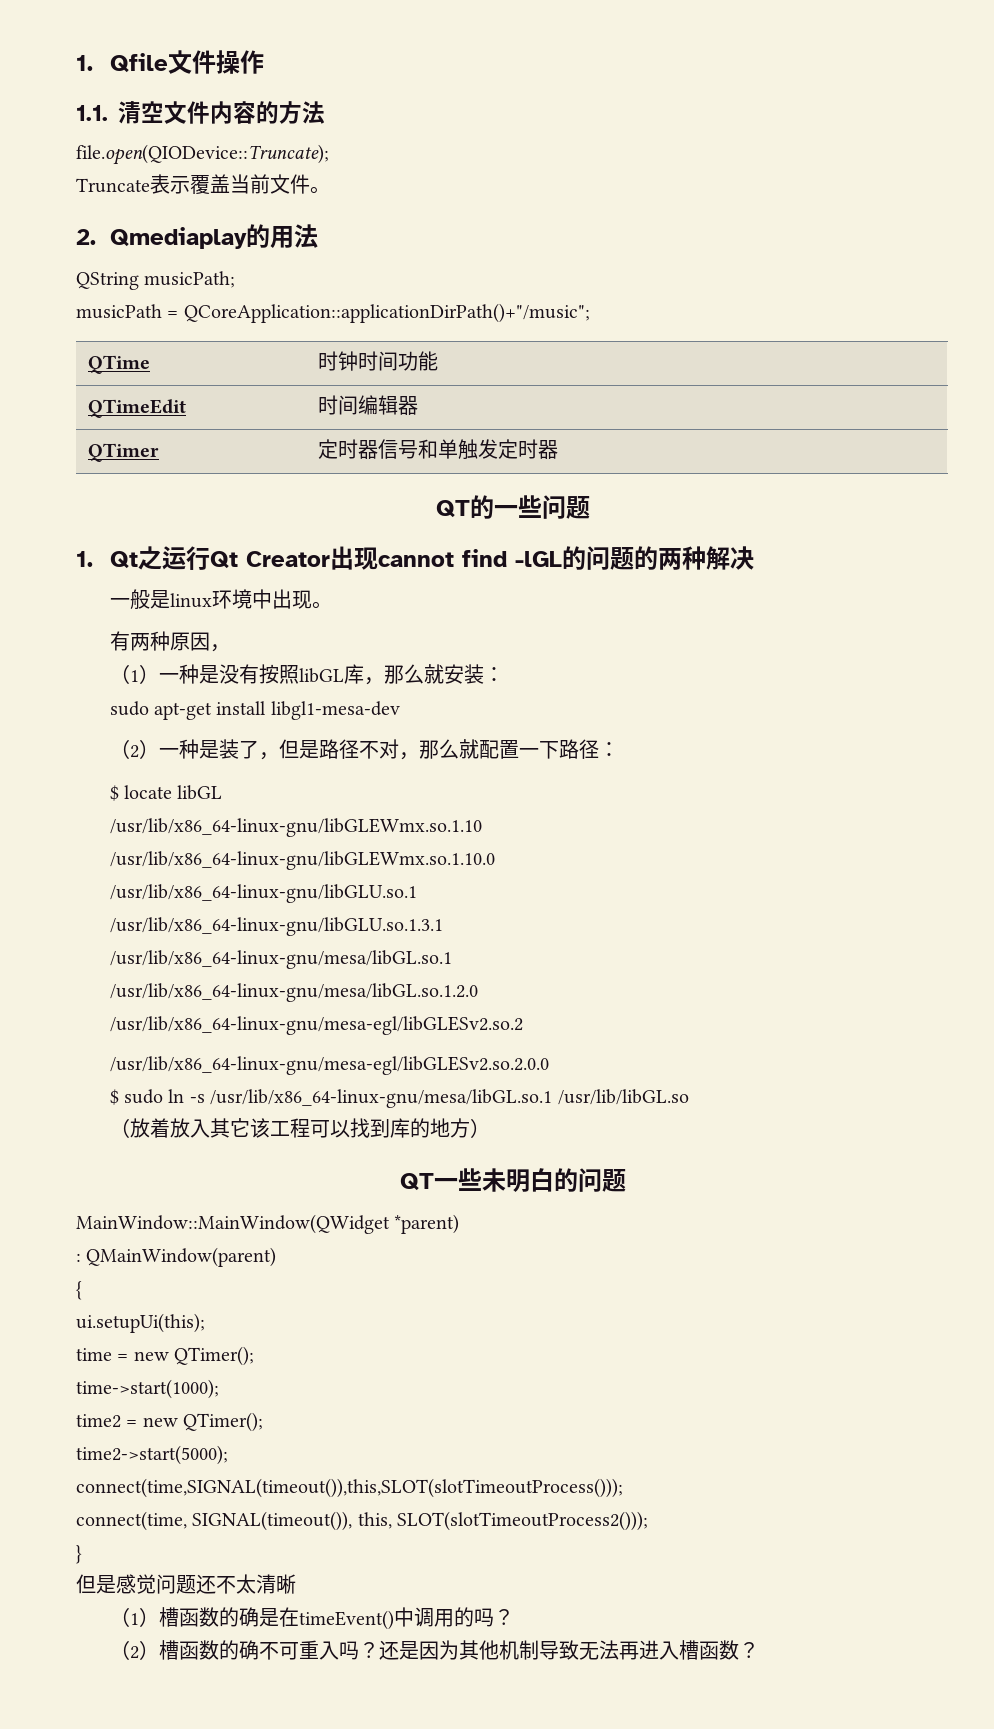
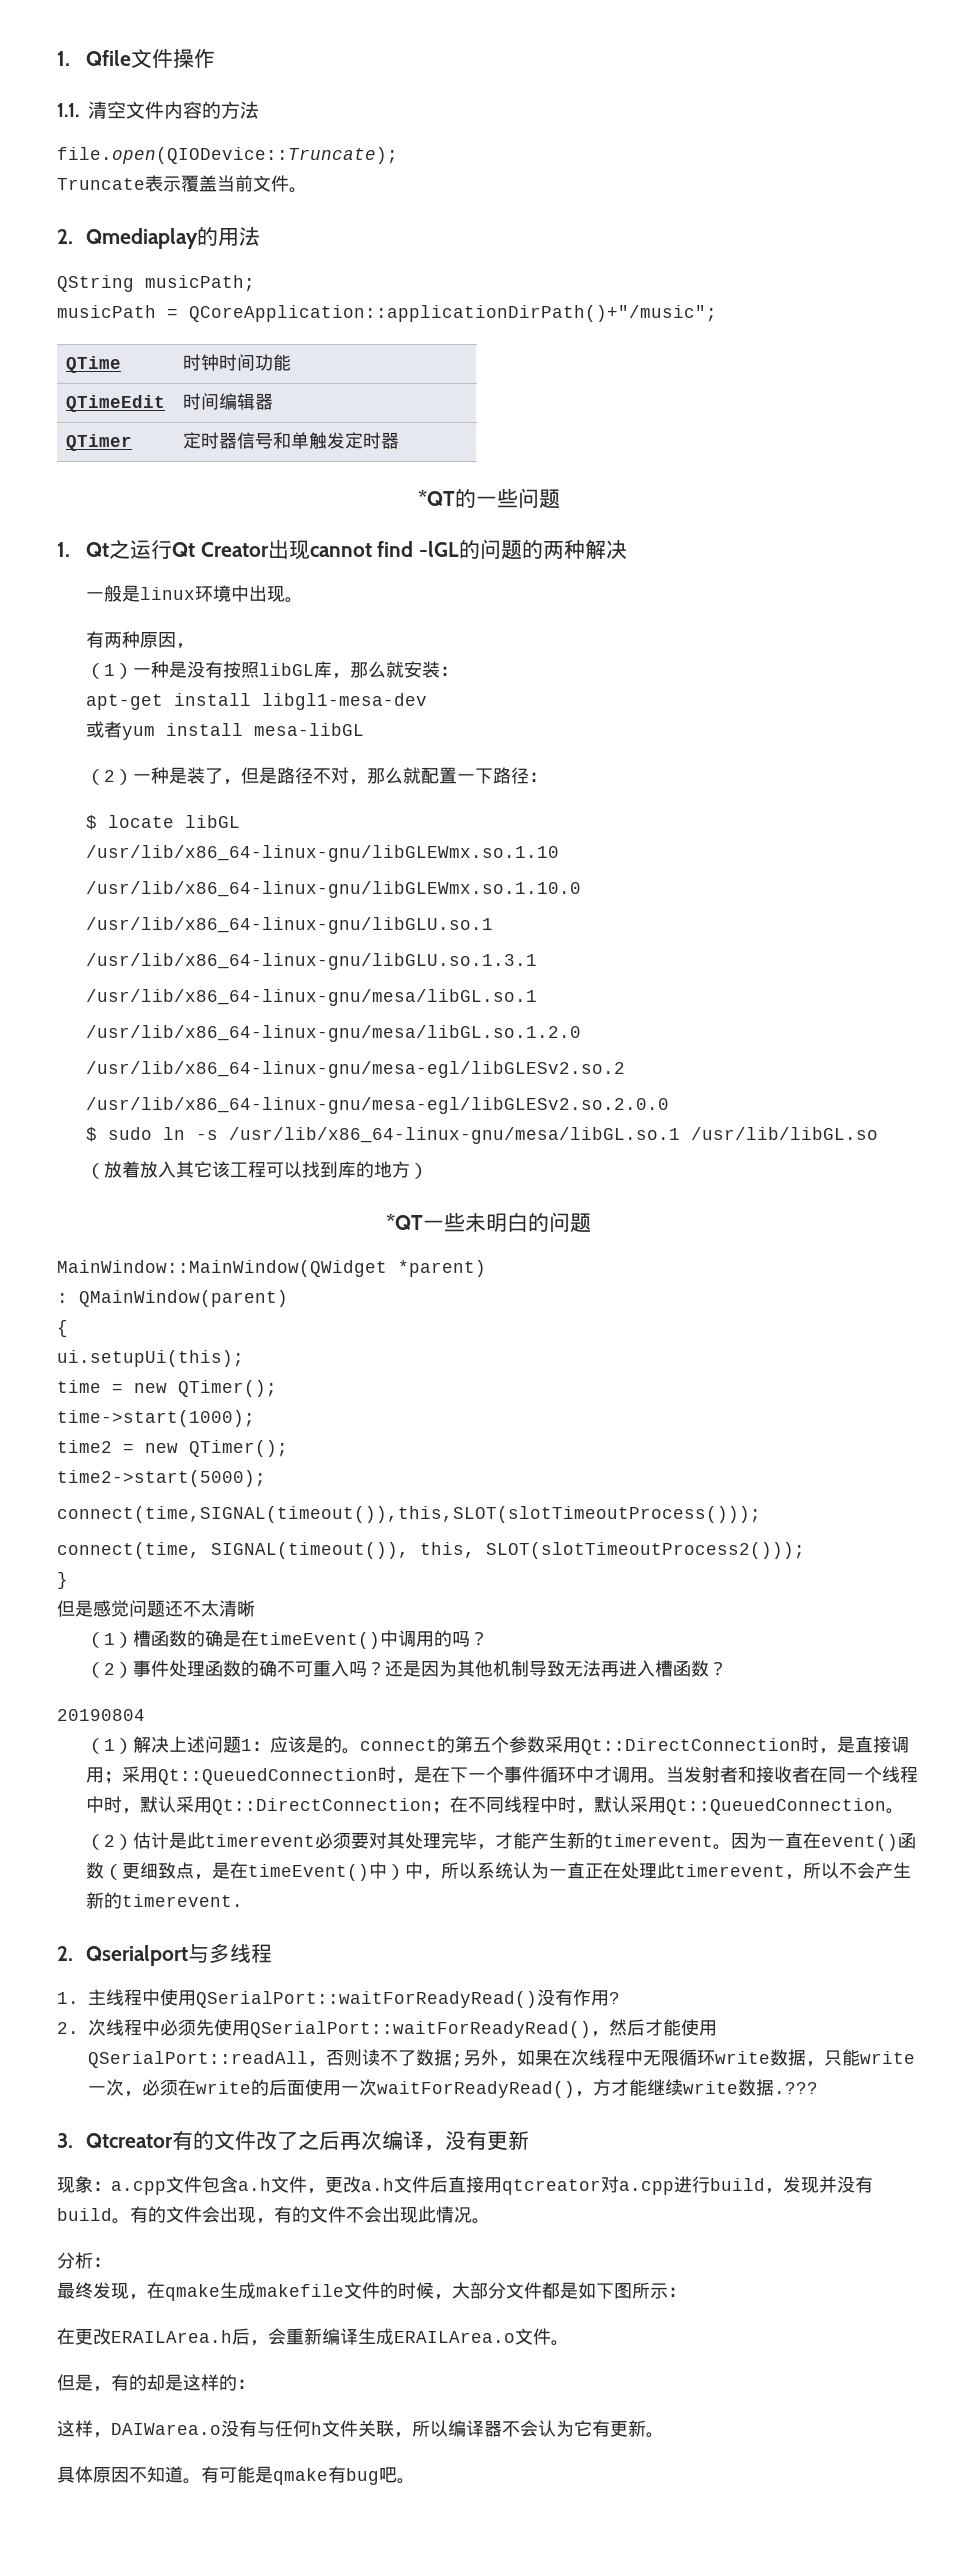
[435,500,470,518] QT -> [417,490,455,506] *QT
[109,701,149,716] sudo -> (459, 671) none
(400, 710) none -> [86,721,365,740] // 或者yum install mesa-libGL
[399,1173,434,1191] QT -> [386,1214,423,1230] *QT
[158,1640,179,1660] 槽 -> [133,1660,206,1677] 事件处理
(759, 1650) none -> [57,1709,145,1721] [86,1736,910,1755] [86,1766,919,1785] [86,1796,905,1815] [86,1832,917,1851] [86,1862,912,1881] [86,1892,244,1909] [57,1943,273,1966] [57,1989,620,2008] [57,2019,717,2038] [87,2049,915,2068] [87,2079,818,2098] [57,2130,530,2151] [57,2176,873,2195] [57,2206,490,2224] [57,2252,111,2269] [57,2282,686,2301] [57,2328,569,2346] [57,2374,255,2392] [57,2420,664,2438] [57,2466,415,2485] // 20190804 // （1）解决上述问题1：应该是的。connect的第五个参数采用Qt::DirectConnection时，是直接调用；采用Qt::QueuedConnection时，是在下一个事件循环中才调用。当发射者和接收者在同一个线程中时，默认采用Qt::DirectConnection；在不同线程中时，默认采用Qt::QueuedConnection。 // （2）估计是此timerevent必须要对其处理完毕，才能产生新的timerevent。因为一直在event()函数（更细致点，是在timeEvent()中）中，所以系统认为一直正在处理此timerevent，所以不会产生新的timerevent. // 2. Qserialport与多线程 // 1.主线程中使用QSerialPort::waitForReadyRead()没有作用? // 2.次线程中必须先使用QSerialPort::waitForReadyRead()，然后才能使用QSerialPort::readAll，否则读不了数据;另外，如果在次线程中无限循环write数据，只能write一次，必须在write的后面使用一次waitForReadyRead()，方才能继续write数据.??? // 3. Qtcreator有的文件改了之后再次编译，没有更新 // 现象：a.cpp文件包含a.h文件，更改a.h文件后直接用qtcreator对a.cpp进行build，发现并没有build。有的文件会出现，有的文件不会出现此情况。 // 分析： // 最终发现，在qmake生成makefile文件的时候，大部分文件都是如下图所示： // 在更改ERAILArea.h后，会重新编译生成ERAILArea.o文件。 // 但是，有的却是这样的： // 这样，DAIWarea.o没有与任何h文件关联，所以编译器不会认为它有更新。 // 具体原因不知道。有可能是qmake有bug吧。

